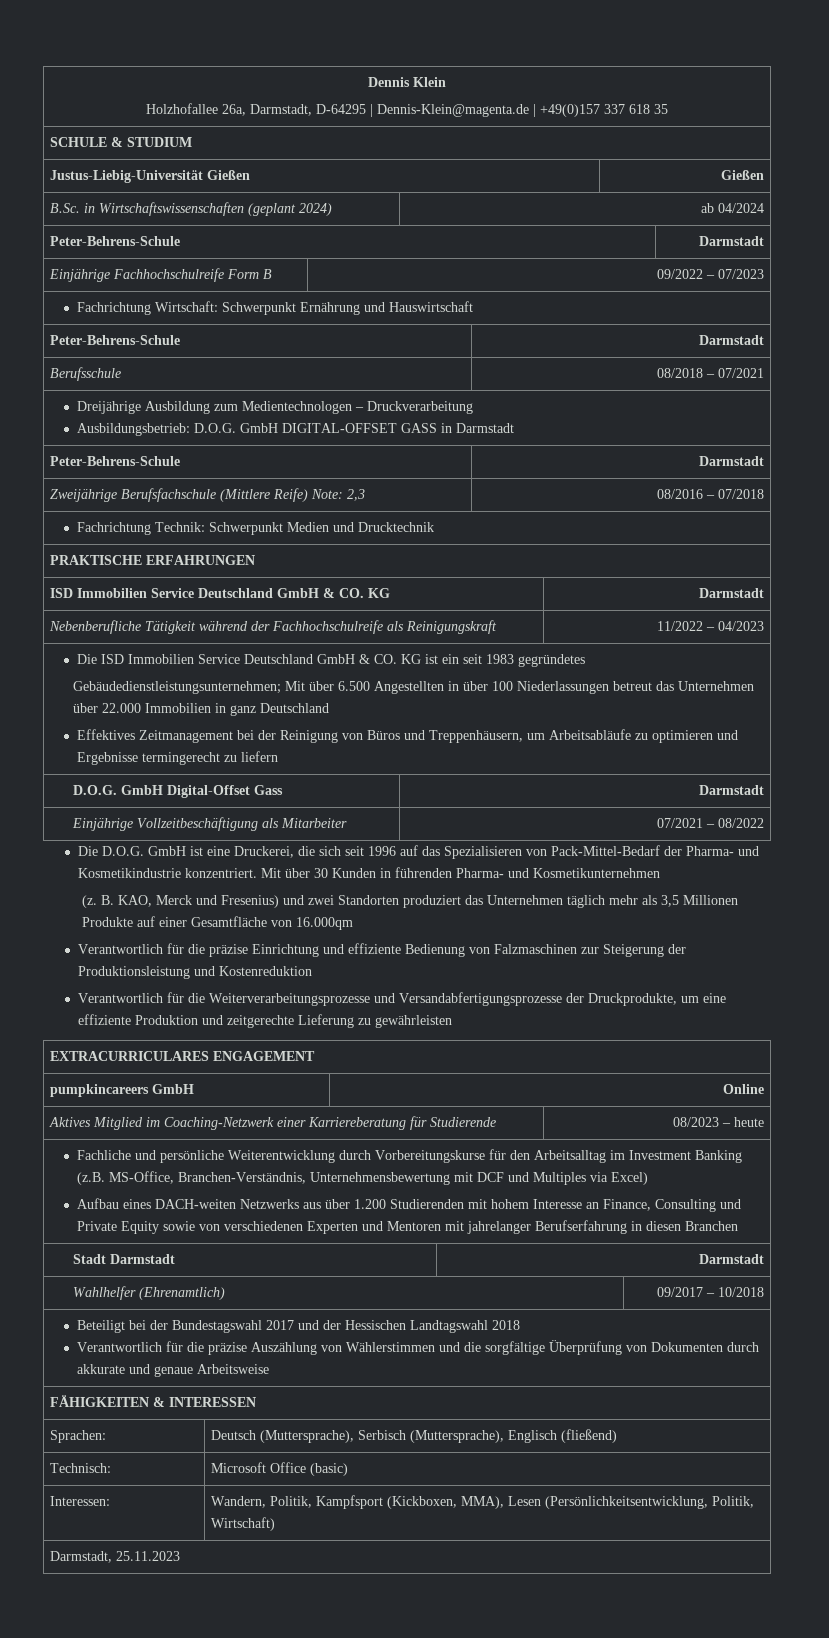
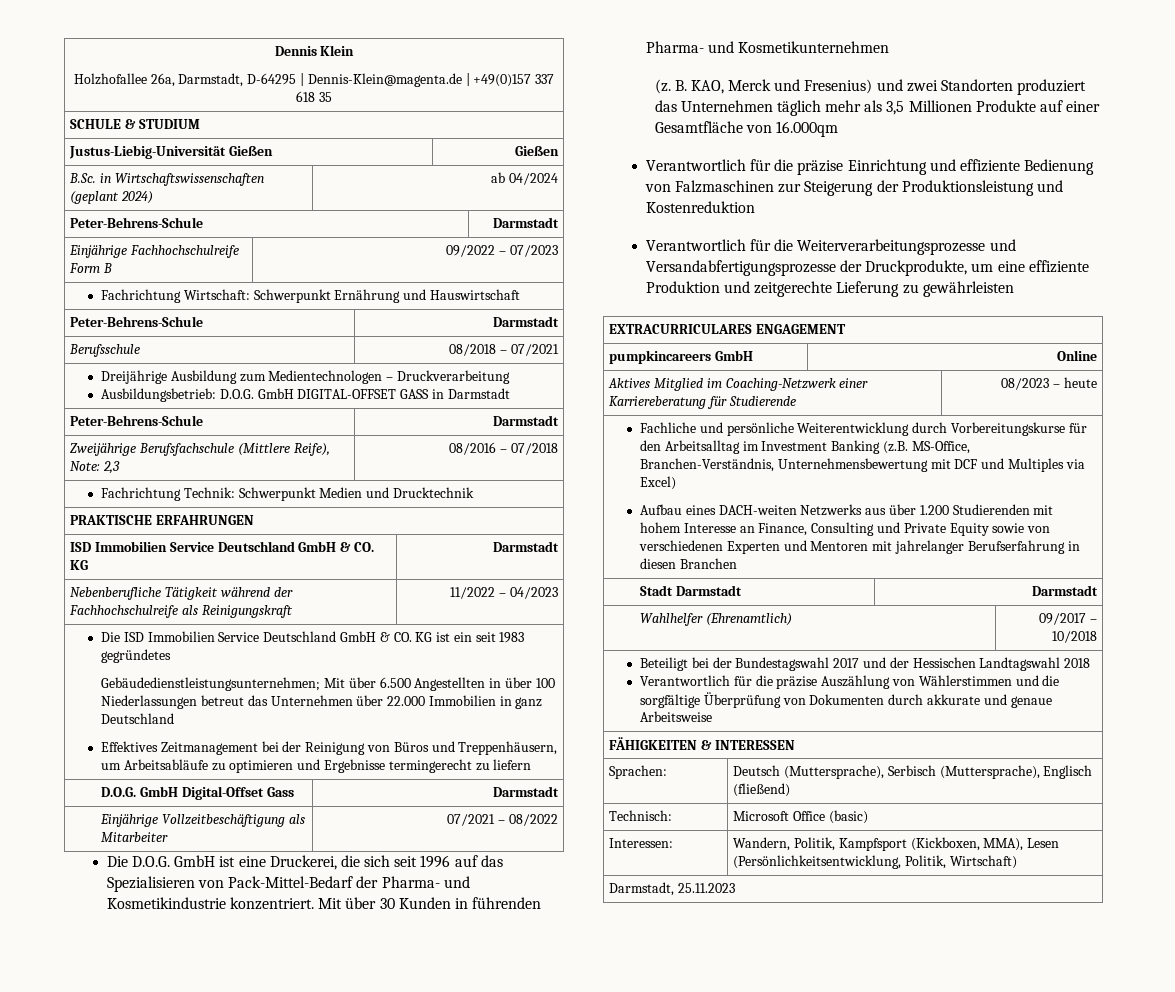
[272,488,308,502] Reife) -> [293,443,330,456] Reife),

